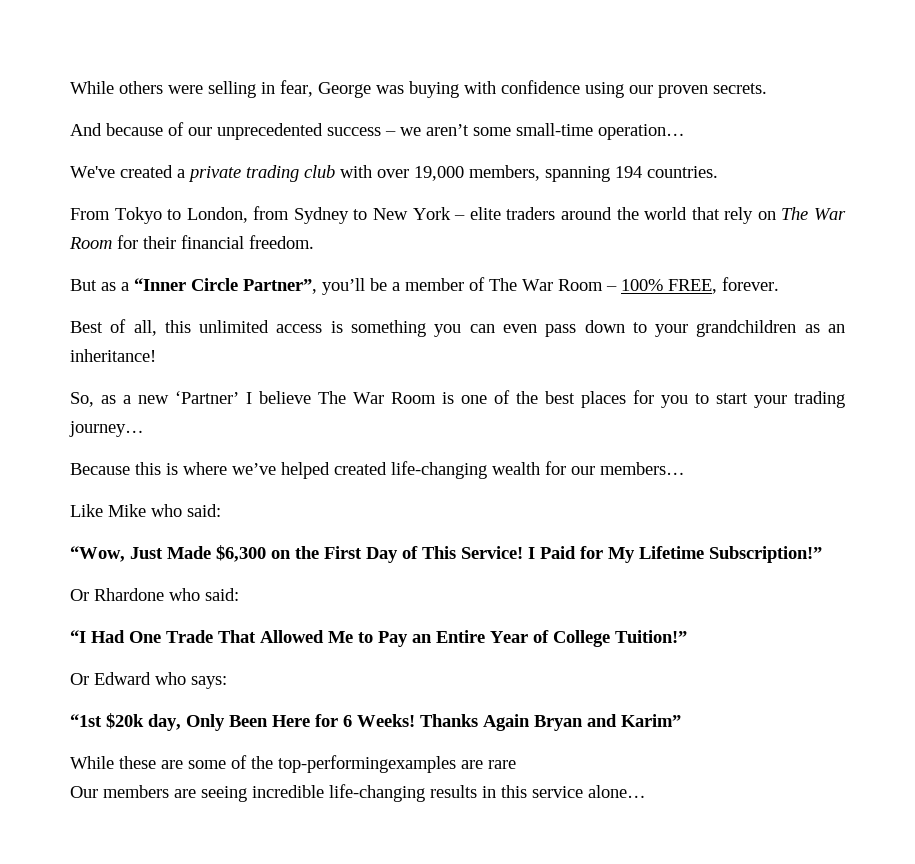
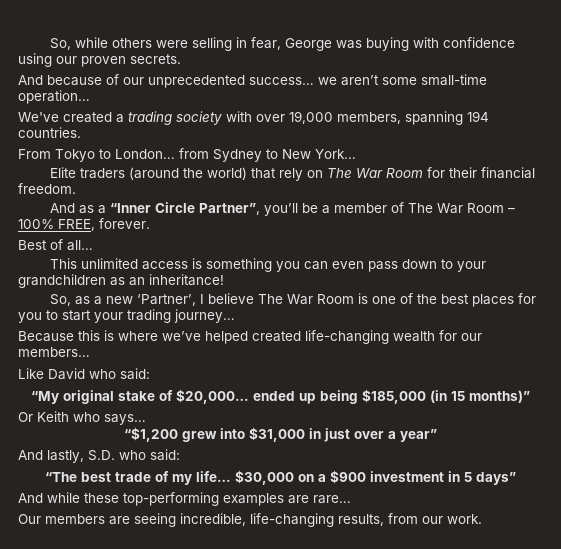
[70,81,114,94] While -> [50,37,109,50] So, while
[327,127,396,136] success – -> [249,77,314,85] success…
[188,165,335,182] private trading club -> [128,111,222,125] trading society
[186,207,248,223] London, -> [115,149,175,159] London…
[412,207,688,220] York – elite traders around the world -> [315,149,356,159] [50,167,248,180] York… // Elite traders (around the world)
[70,279,97,291] But -> [50,203,76,213] And
[133,320,191,336] all, this -> [67,240,93,251] [50,258,78,269] all… // This
[175,391,239,404] ‘Partner’ -> [137,294,197,306] ‘Partner’,
[108,504,221,517] [70,545,822,563] [70,588,239,601] [70,630,687,647] [70,672,227,689] [70,713,681,731] [70,755,516,773] [70,784,646,802] Mike who said: // “Wow, Just Made $6,300 on the First Day of This Service! I Paid for My Lifetime Subscription!” // Or Rhardone who said: // “I Had One Trade That Allowed Me to Pay an Entire Year of College Tuition!” // Or Edward who says: // “1st $20k day, Only Been Here for 6 Weeks! Thanks Again Bryan and Karim” // While these are some of the top-performingexamples are rare // Our members are seeing incredible life-changing results in this service alone… -> [48,368,150,380] [30,389,530,404] [18,411,146,425] [123,427,437,442] [18,449,180,463] [44,470,516,485] [18,492,351,506] [18,513,482,527] David who said: // “My original stake of $20,000… ended up being $185,000 (in 15 months)” // Or Keith who says… // “$1,200 grew into $31,000 in just over a year” // And lastly, S.D. who said: // “The best trade of my life… $30,000 on a $900 investment in 5 days” // And while these top-performing examples are rare… // Our members are seeing incredible, life-changing results, from our work.

